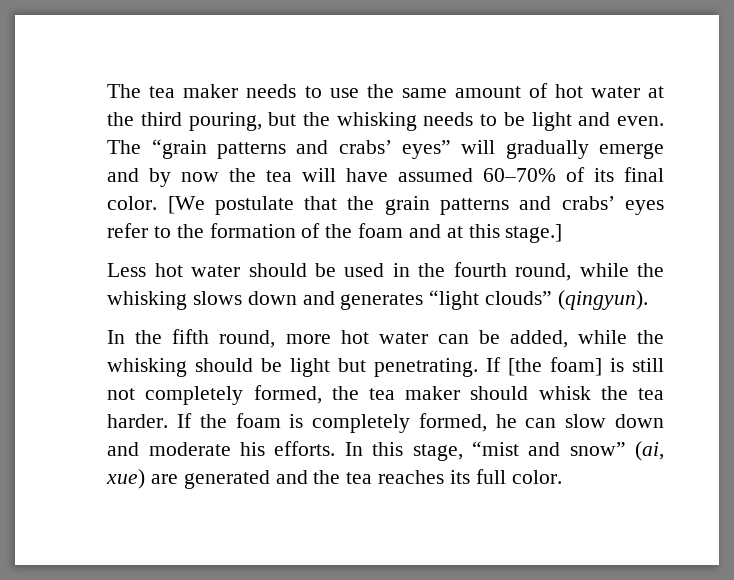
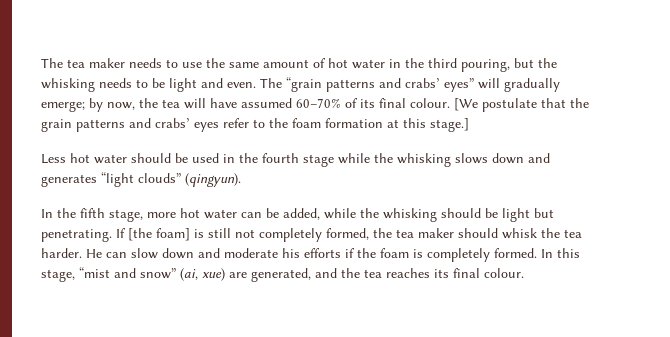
[648,86,664,98] at -> [389,59,402,68] in
[598,143,664,159] [107,168,220,187] emerge and by now -> [41,98,136,112] emerge; by now,
[107,196,158,210] color. -> [410,98,451,108] colour.
[209,223,441,238] formation of the foam and -> [292,118,384,128] foam formation
[515,263,572,281] round, -> [303,154,335,167] stage
[219,330,276,348] round, -> [109,209,144,222] stage,
[177,413,517,433] If the foam is completely formed, he -> [86,249,103,258] He
[274,441,336,456] efforts. -> [304,248,538,262] efforts if the foam is completely formed.
[183,470,270,489] generated -> [251,268,312,282] generated,
[475,469,562,484] full color. -> [453,268,525,278] final colour.

